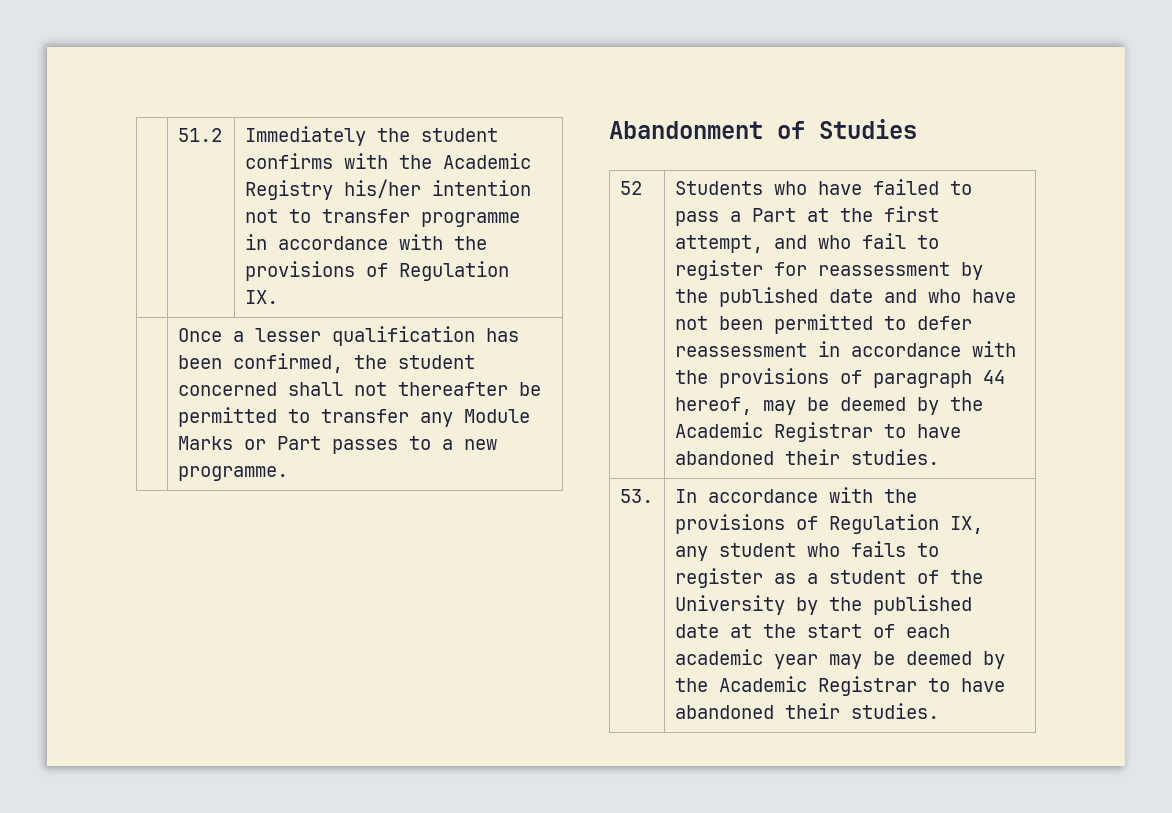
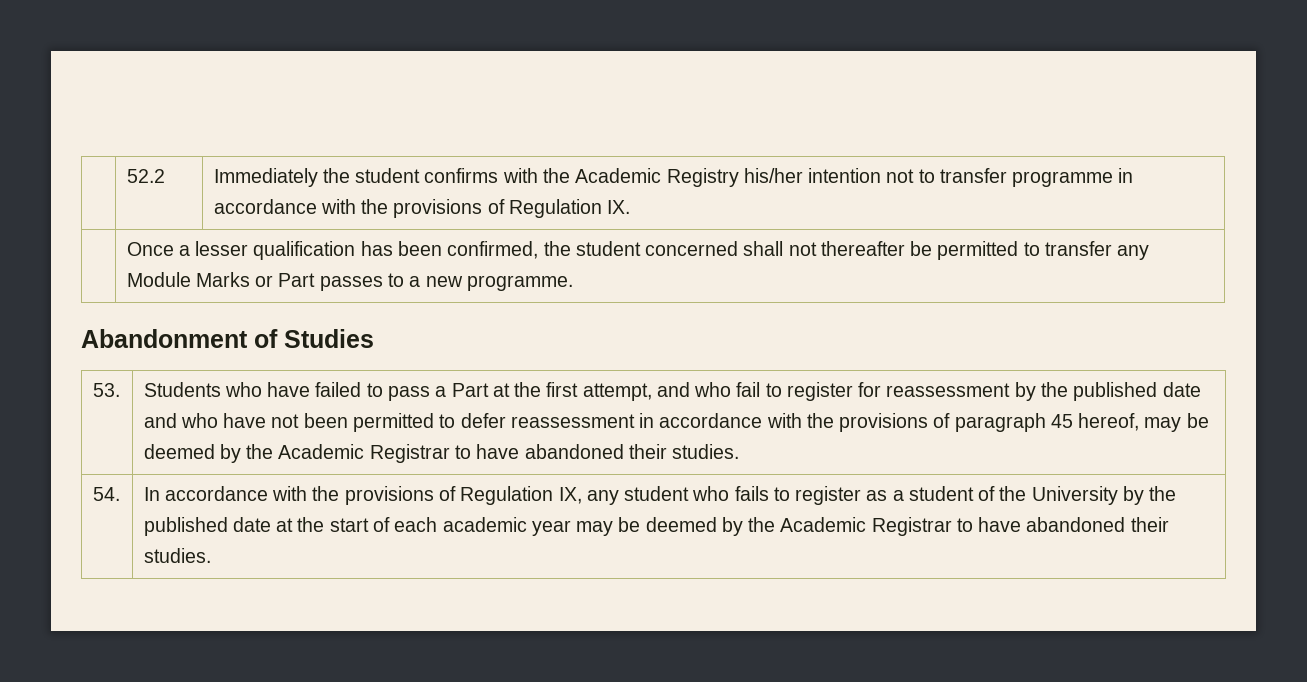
[177,128,222,142] | 51.2 -> [126,169,165,183] | 52.2
[619,181,642,195] 52 -> [92,383,120,397] 53.
[982,370,1005,384] 44 -> [1050,414,1073,428] 45
[619,489,653,503] 53. -> [92,487,120,501] 54.

